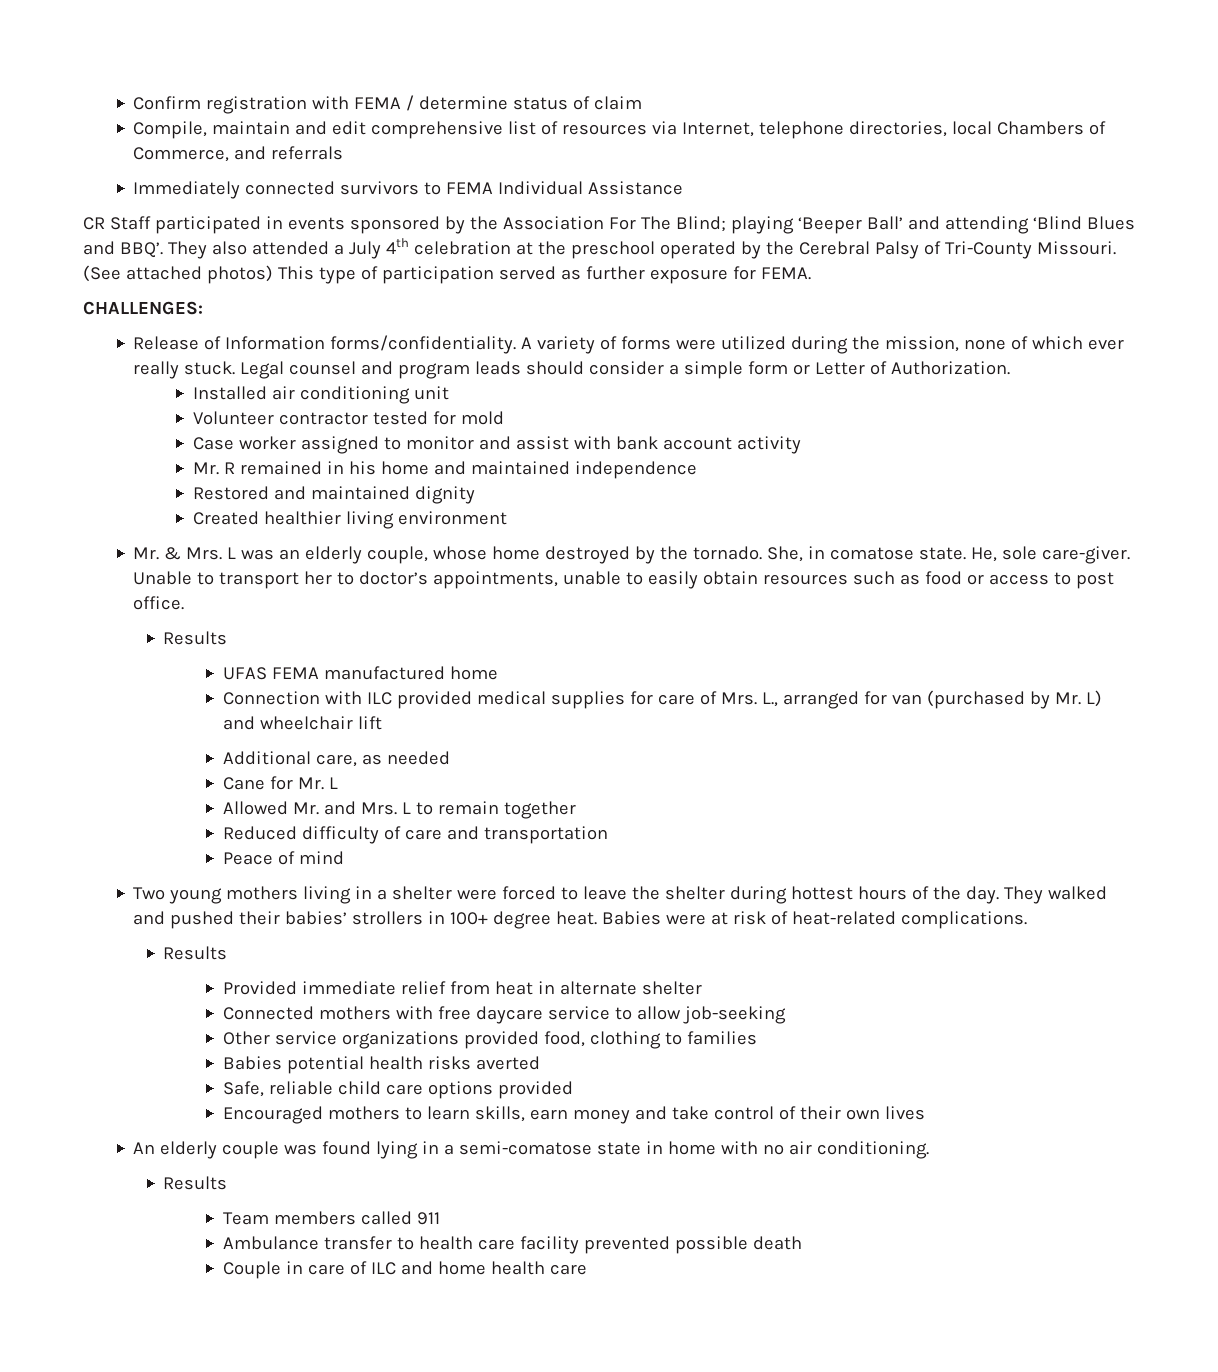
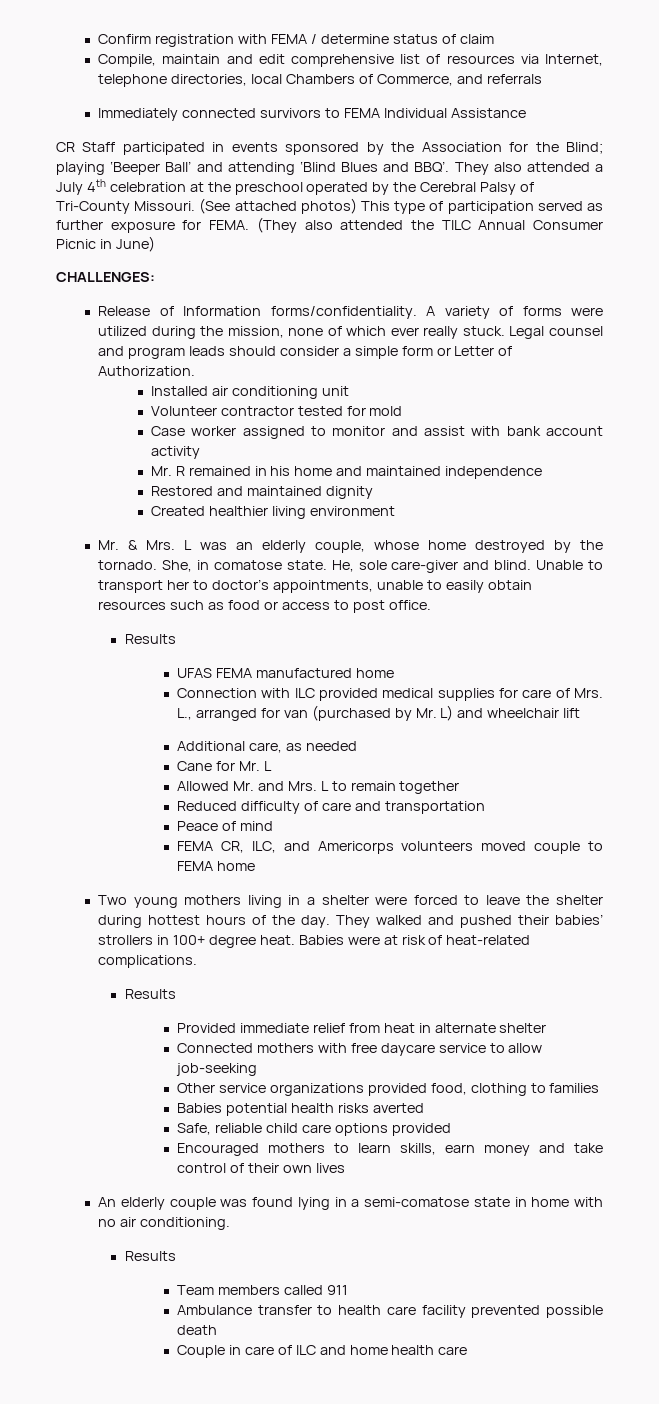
[608,216,671,230] For The -> [509,142,559,152] for the
(811, 273) none -> [256,217,603,233] [56,236,155,252] (They also attended the TILC Annual Consumer Picnic in June)
[1042,546,1131,564] care-giver. -> [391,560,532,573] care-giver and blind.
(345, 858) none -> [177,841,604,854] [177,861,255,871] // FEMA CR, ILC, and Americorps volunteers moved couple to FEMA home

